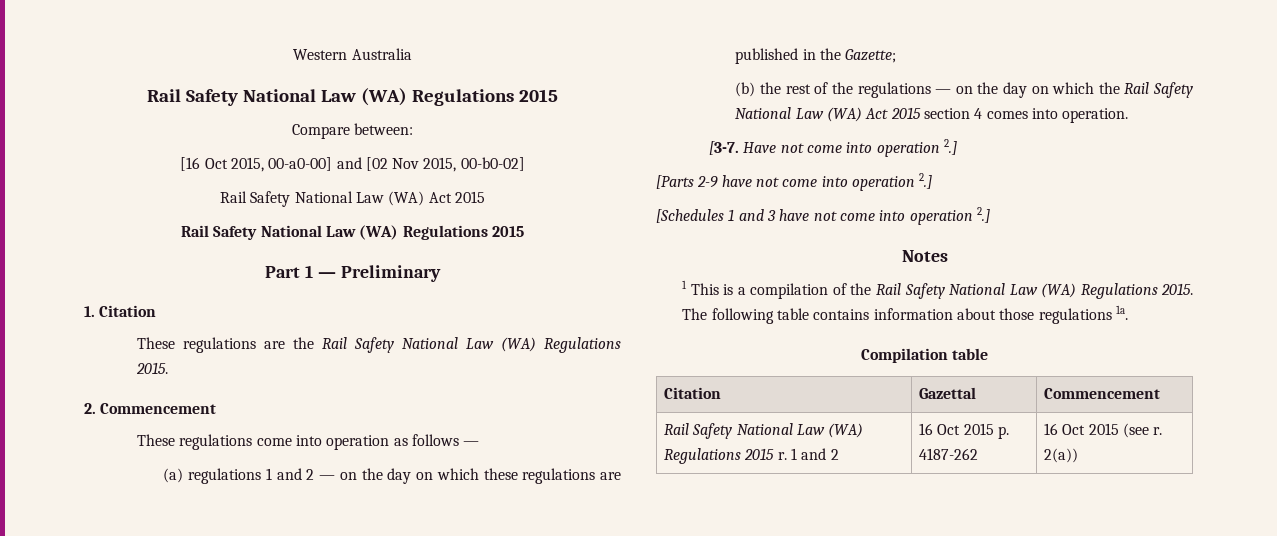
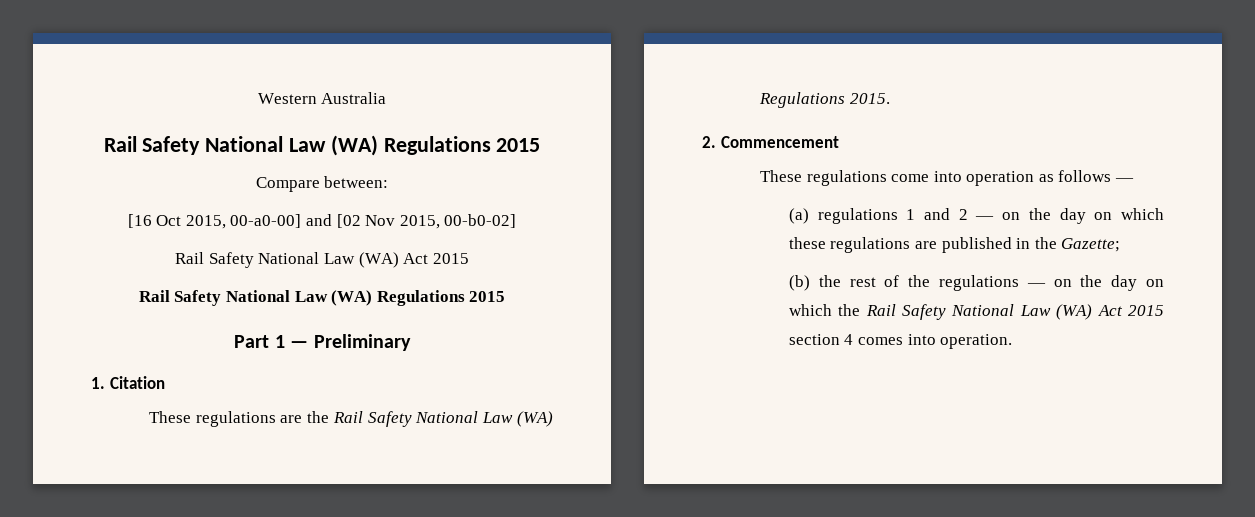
[708,139,957,157] [656,173,933,191] [656,207,990,225] [901,250,948,262] [682,280,1193,299] [682,305,1129,324] [860,348,989,363] [663,387,721,399] [918,387,976,399] [1043,388,1160,399] [663,423,864,439] [663,448,839,464] [918,423,1009,439] [918,448,978,460] [1043,423,1163,438] [1043,448,1078,463] // [3-7. Have not come into operation 2.] // [Parts 2-9 have not come into operation 2.] // [Schedules 1 and 3 have not come into operation 2.] // Notes // 1 This is a compilation of the Rail Safety National Law (WA) Regulations 2015. The following table contains information about those regulations 1a. // Compilation table // Citation | Gazettal | Commencement // Rail Safety National Law (WA) Regulations 2015 r. 1 and 2 | 16 Oct 2015 p. 4187-262 | 16 Oct 2015 (see r. 2(a)) -> (1013, 341) none

